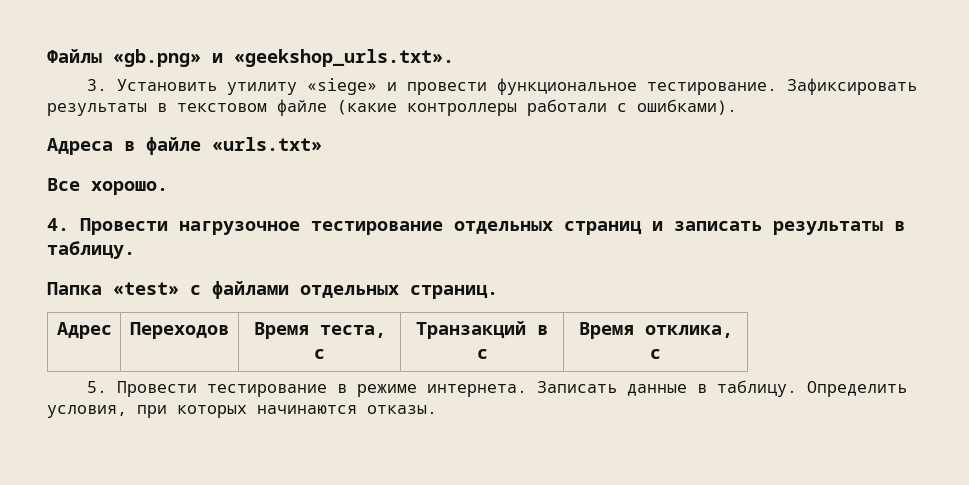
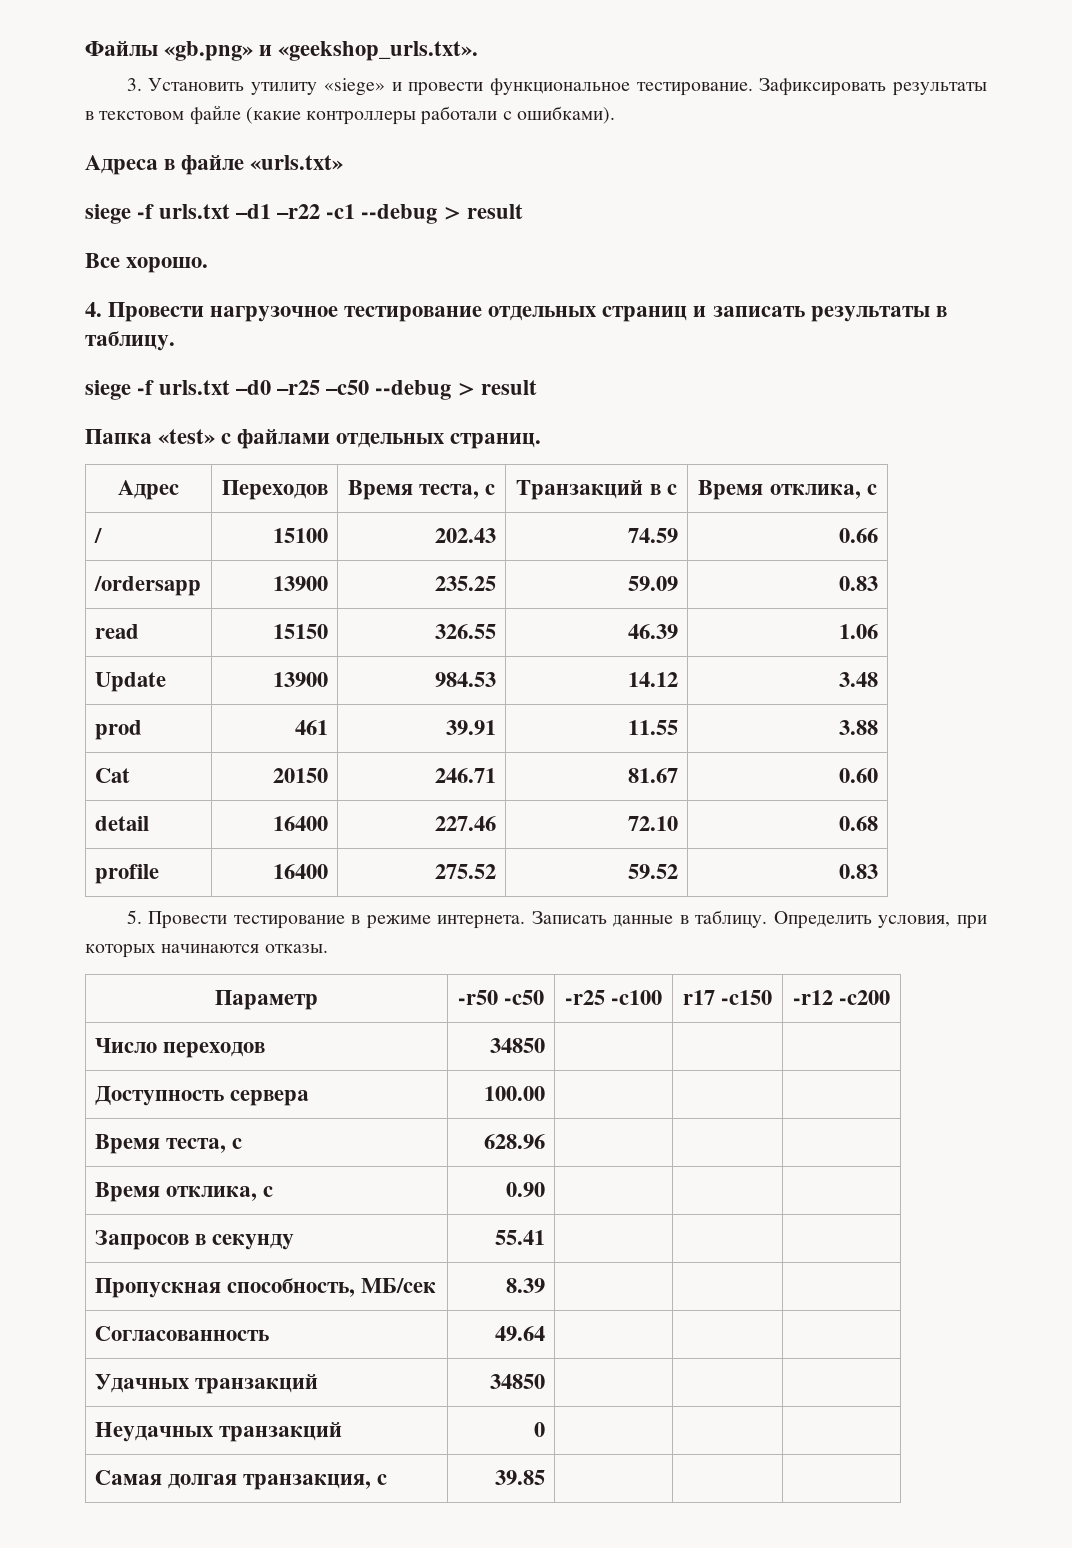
(322, 144) none -> [85,204,523,224] // siege -f urls.txt –d1 –r22 -c1 --debug > result
(135, 250) none -> [85,380,537,400] // siege -f urls.txt –d0 –r25 –c50 --debug > result
(661, 354) none -> [93,528,102,543] [273,528,329,543] [435,528,497,543] [628,528,679,543] [839,528,879,543] [93,576,201,596] [273,576,329,591] [435,576,497,591] [628,576,679,591] [839,576,879,591] [94,624,139,639] [273,624,329,639] [435,624,497,639] [628,624,679,639] [839,624,879,639] [94,672,166,692] [273,672,329,687] [435,672,497,687] [628,672,679,687] [839,672,879,687] [94,720,142,740] [295,720,329,735] [446,720,497,735] [628,720,679,735] [839,720,879,735] [94,768,130,783] [273,768,329,783] [435,768,497,783] [628,768,679,783] [839,768,879,783] [94,816,149,831] [273,816,329,831] [435,816,497,831] [628,816,679,831] [839,816,879,831] [94,864,159,884] [273,864,329,879] [435,864,497,879] [628,864,679,879] [839,864,879,879] // / | 15100 | 202.43 | 74.59 | 0.66 // /ordersapp | 13900 | 235.25 | 59.09 | 0.83 // read | 15150 | 326.55 | 46.39 | 1.06 // Update | 13900 | 984.53 | 14.12 | 3.48 // prod | 461 | 39.91 | 11.55 | 3.88 // Cat | 20150 | 246.71 | 81.67 | 0.60 // detail | 16400 | 227.46 | 72.10 | 0.68 // profile | 16400 | 275.52 | 59.52 | 0.83
(437, 409) none -> [215,990,318,1010] [457,990,545,1005] [564,990,663,1005] [682,990,773,1005] [792,990,891,1005] [94,1038,265,1058] [490,1038,546,1053] [94,1086,309,1106] [484,1086,546,1101] [94,1134,242,1154] [484,1134,546,1149] [94,1182,273,1202] [506,1182,546,1197] [94,1230,294,1250] [495,1230,546,1245] [94,1278,436,1298] [506,1278,546,1293] [94,1326,269,1341] [495,1326,546,1341] [94,1374,318,1394] [490,1374,546,1389] [94,1422,342,1442] [534,1422,546,1437] [94,1470,387,1490] [495,1470,546,1485] // Параметр | -r50 -c50 | -r25 -c100 | r17 -c150 | -r12 -c200 // Число переходов | 34850 | | | // Доступность сервера | 100.00 | | | // Время теста, с | 628.96 | | | // Время отклика, с | 0.90 | | | // Запросов в секунду | 55.41 | | | // Пропускная способность, МБ/сек | 8.39 | | | // Согласованность | 49.64 | | | // Удачных транзакций | 34850 | | | // Неудачных транзакций | 0 | | | // Самая долгая транзакция, с | 39.85 | | |

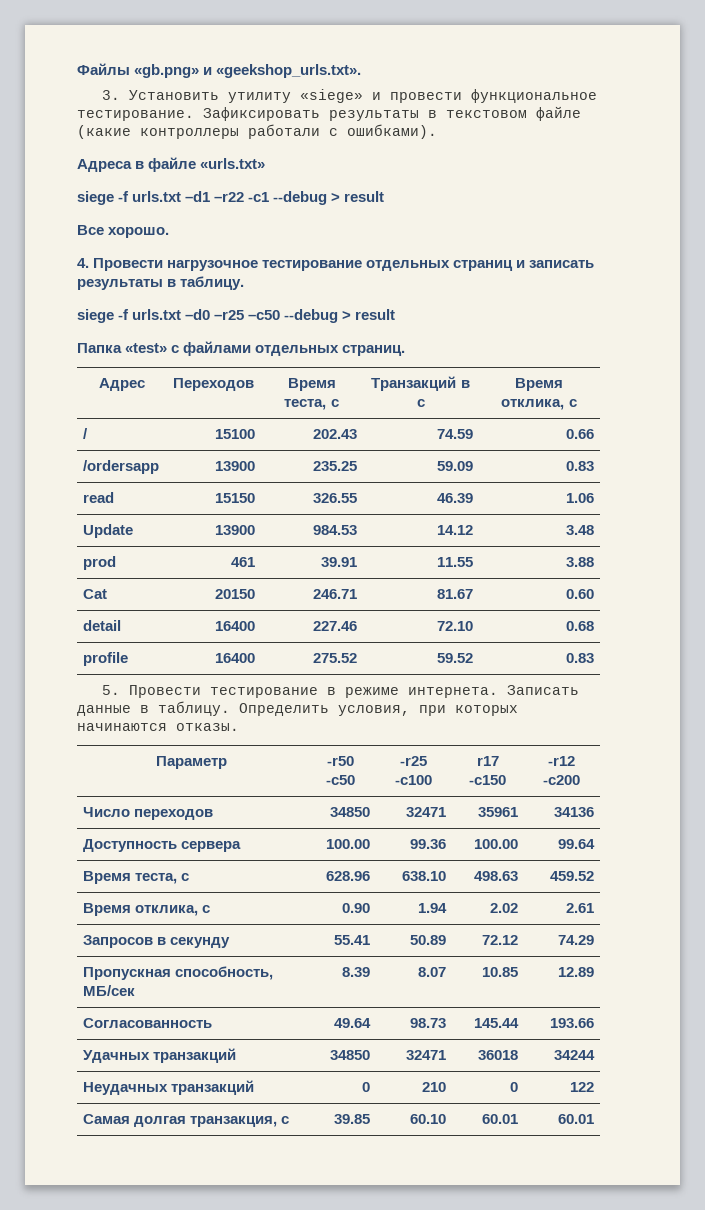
(546, 1045) | | -> [405,807,446,817] [477,807,518,817] [553,807,594,817] 32471 | 35961 | 34136
(546, 1093) | | -> [409,839,446,849] [473,839,518,849] [557,839,595,849] 99.36 | 100.00 | 99.64
(546, 1141) | | -> [401,871,446,881] [473,871,518,881] [549,871,594,881] 638.10 | 498.63 | 459.52
(546, 1189) | | -> [417,903,447,913] [489,903,518,913] [565,903,594,913] 1.94 | 2.02 | 2.61
(546, 1237) | | -> [409,935,446,945] [481,935,518,945] [557,935,594,945] 50.89 | 72.12 | 74.29
(546, 1285) | | -> [417,967,446,977] [481,967,518,977] [557,967,594,977] 8.07 | 10.85 | 12.89
(546, 1333) | | -> [409,1018,446,1028] [473,1018,519,1028] [549,1018,594,1028] 98.73 | 145.44 | 193.66
(546, 1381) | | -> [405,1050,446,1060] [477,1050,518,1060] [553,1050,595,1060] 32471 | 36018 | 34244
(546, 1429) | | -> [421,1082,446,1092] [509,1082,518,1092] [569,1082,594,1092] 210 | 0 | 122
(546, 1477) | | -> [409,1114,446,1124] [481,1114,518,1124] [557,1114,594,1124] 60.10 | 60.01 | 60.01

